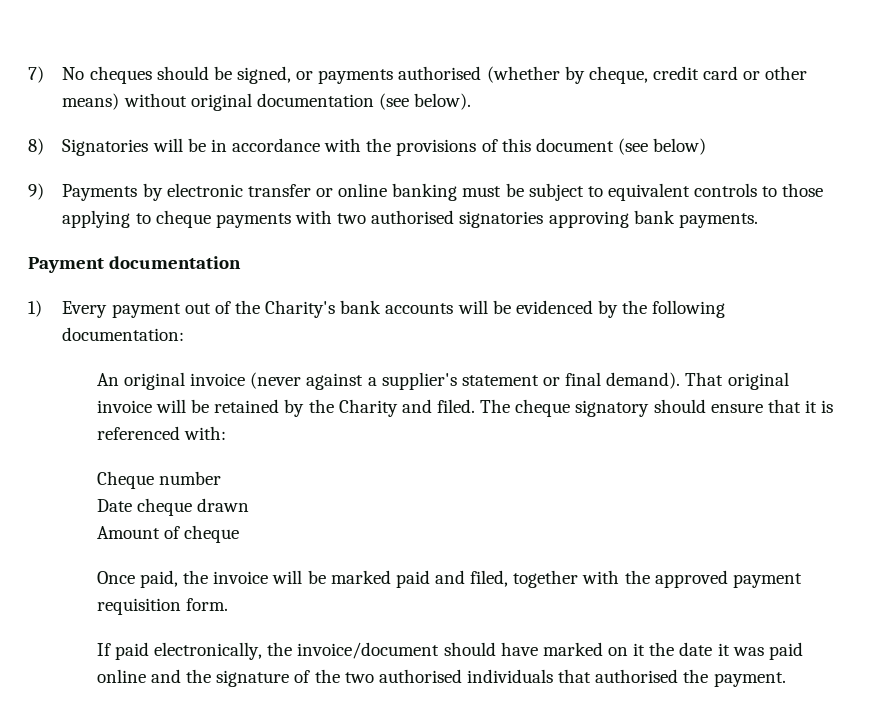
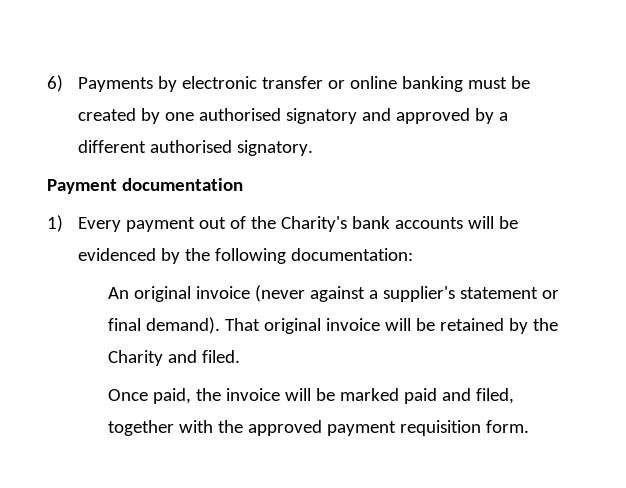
[28,66,808,84] [62,93,472,111] [28,138,707,156] [28,183,44,200] 7) No cheques should be signed, or payments authorised (whether by cheque, credit card or other means) without original documentation (see below). // 8) Signatories will be in accordance with the provisions of this document (see below) // 9) -> [47,75,63,92] 6)
[528,183,824,201] [62,210,758,228] subject to equivalent controls to those applying to cheque payments with two authorised signatories approving bank payments. -> [77,108,508,124] [77,140,313,156] created by one authorised signatory and approved by a different authorised signatory.
[480,399,834,417] [96,426,227,440] [96,471,222,489] [96,498,250,516] [96,525,240,543] The cheque signatory should ensure that it is referenced with: // Cheque number // Date cheque drawn // Amount of cheque -> (241, 356) none
[96,642,803,660] [96,669,786,687] // If paid electronically, the invoice/document should have marked on it the date it was paid online and the signature of the two authorised individuals that authorised the payment. -> (530, 426) none

